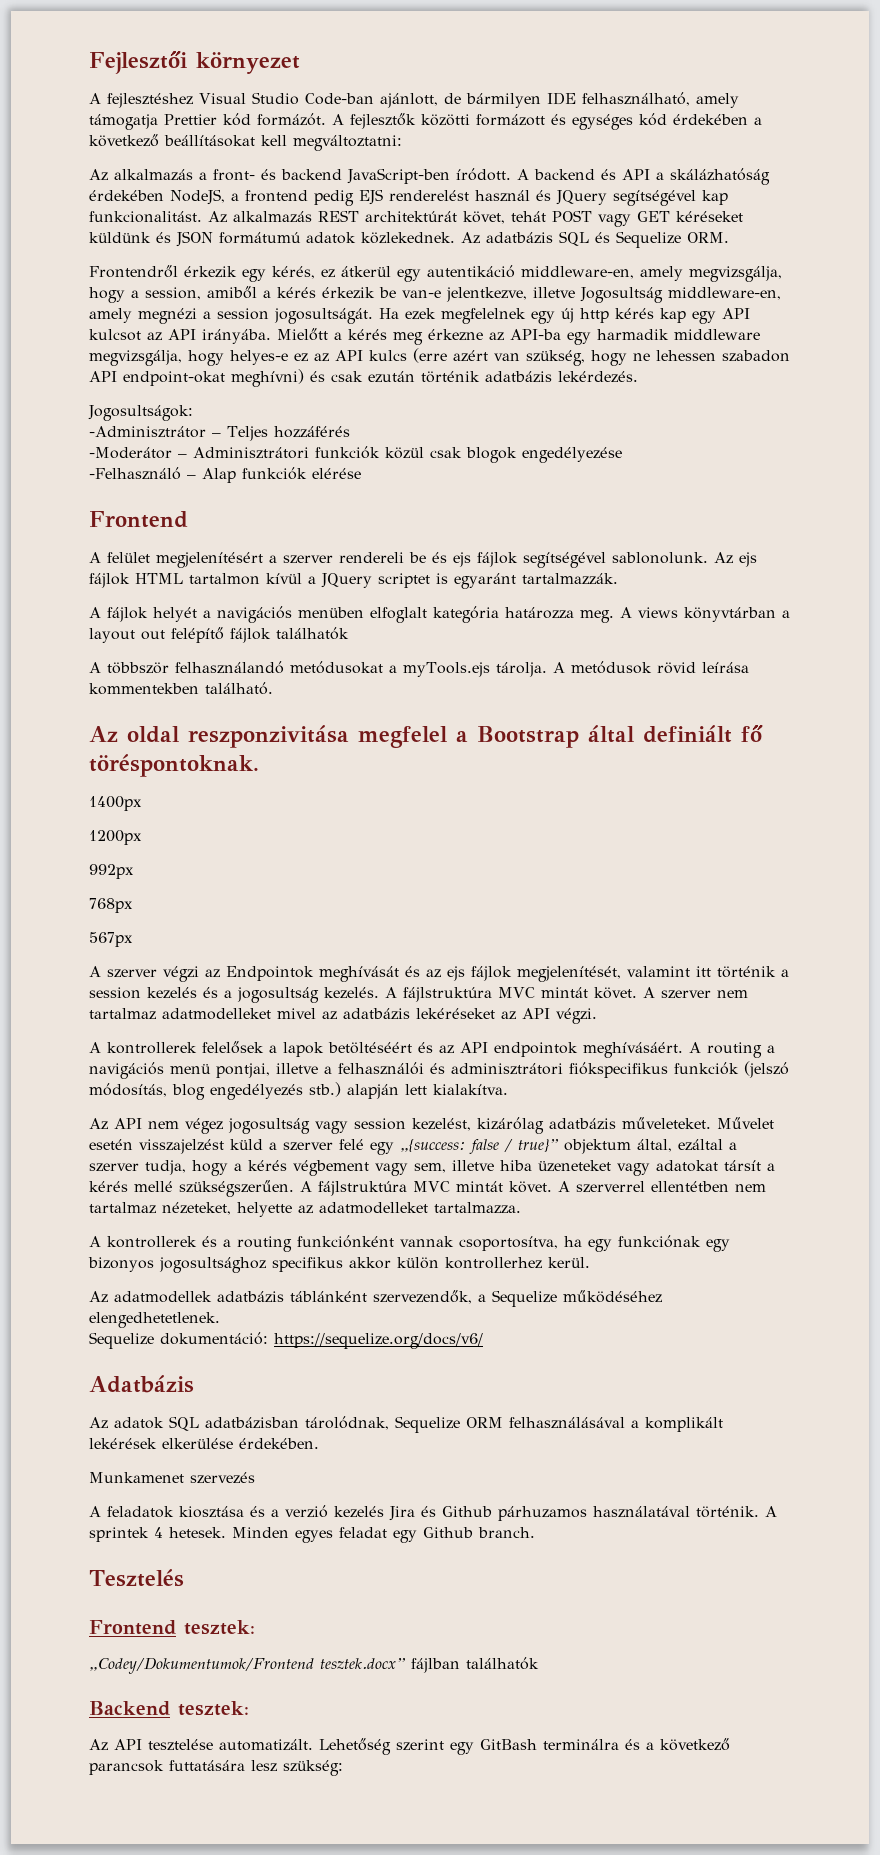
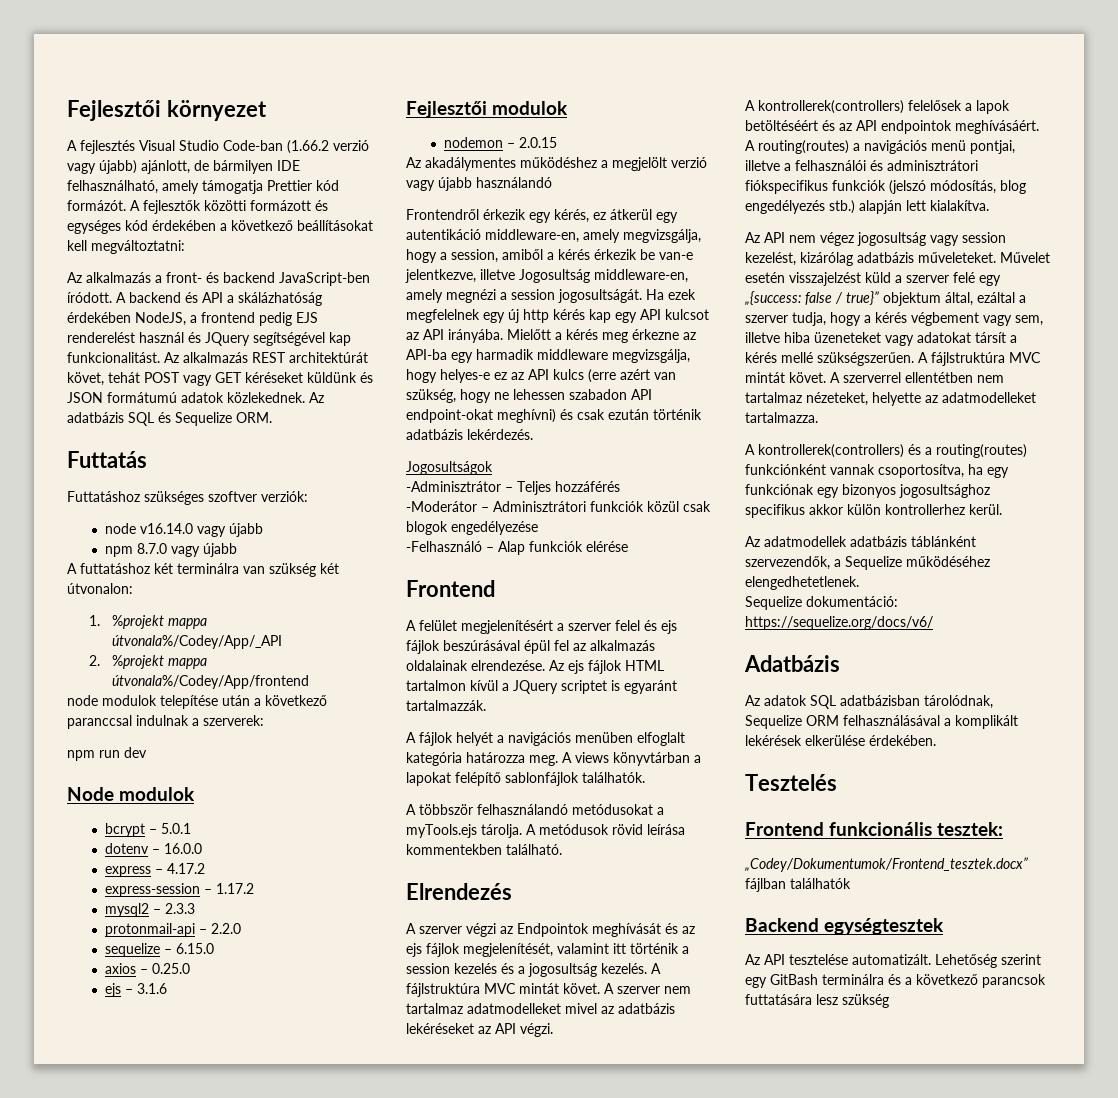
[107,93,193,108] fejlesztéshez -> [80,140,135,154] fejlesztés
(374, 99) none -> [287,140,369,154] [67,160,137,174] (1.66.2 verzió vagy újabb)
(729, 237) none -> [67,451,147,468] [67,491,308,505] [104,523,263,537] [104,543,237,557] [67,563,339,577] [67,583,133,594] [89,615,207,629] [111,635,282,649] [89,655,207,669] [111,675,309,689] [67,695,327,709] [67,715,264,729] [67,747,147,761] [67,787,196,801] [104,823,191,837] [104,843,202,854] [104,863,205,877] [104,883,254,897] [104,903,195,917] [104,923,241,937] [104,943,214,957] [104,963,190,974] [104,983,167,997] [406,101,569,118] [443,137,557,148] [406,157,707,171] [406,177,552,191] // Futtatás // Futtatáshoz szükséges szoftver verziók: // node v16.14.0 vagy újabb // npm 8.7.0 vagy újabb // A futtatáshoz két terminálra van szükség két útvonalon: // 1. %projekt mappa útvonala%/Codey/App/_API // 2. %projekt mappa útvonala%/Codey/App/frontend // node modulok telepítése után a következő paranccsal indulnak a szerverek: // npm run dev // Node modulok // bcrypt – 5.0.1 // dotenv – 16.0.0 // express – 4.17.2 // express-session – 1.17.2 // mysql2 – 2.3.3 // protonmail-api – 2.2.0 // sequelize – 6.15.0 // axios – 0.25.0 // ejs – 3.1.6 // Fejlesztői modulok // nodemon – 2.0.15 // Az akadálymentes működéshez a megjelölt verzió vagy újabb használandó
[88,405,193,421] Jogosultságok: -> [406,461,493,475] Jogosultságok
[339,552,426,563] rendereli be -> [615,620,640,631] felel
[523,552,708,568] segítségével sablonolunk. -> [443,640,655,654] [406,660,545,671] beszúrásával épül fel az alkalmazás oldalainak elrendezése.
[89,627,349,643] layout out felépítő fájlok találhatók -> [406,772,645,786] lapokat felépítő sablonfájlok találhatók.
[89,725,763,748] [89,754,259,777] [89,796,142,811] [89,830,142,845] [89,864,134,879] [89,898,133,913] [89,932,133,947] Az oldal reszponzivitása megfelel a Bootstrap által definiált fő töréspontoknak. // 1400px // 1200px // 992px // 768px // 567px -> [406,883,512,900] Elrendezés
[107,1042,197,1054] kontrollerek -> [758,100,904,114] kontrollerek(controllers)
[707,1042,762,1058] routing -> [758,140,849,154] routing(routes)
[107,1236,292,1252] kontrollerek és a routing -> [758,444,1027,458] kontrollerek(controllers) és a routing(routes)
[89,1472,255,1484] [89,1505,777,1521] [89,1527,535,1543] // Munkamenet szervezés // A feladatok kiosztása és a verzió kezelés Jira és Github párhuzamos használatával történik. A sprintek 4 hetesek. Minden egyes feladat egy Github branch. -> (936, 740) none
[184,1620,255,1635] [89,1657,406,1674] tesztek: // „Codey/Dokumentumok/Frontend tesztek.docx” -> [829,822,1004,836] [744,857,1028,872] funkcionális tesztek: // „Codey/Dokumentumok/Frontend_tesztek.docx”
[178,1701,249,1716] tesztek: -> [824,918,945,935] egységtesztek
[283,1760,343,1776] szükség: -> [842,994,889,1008] szükség

